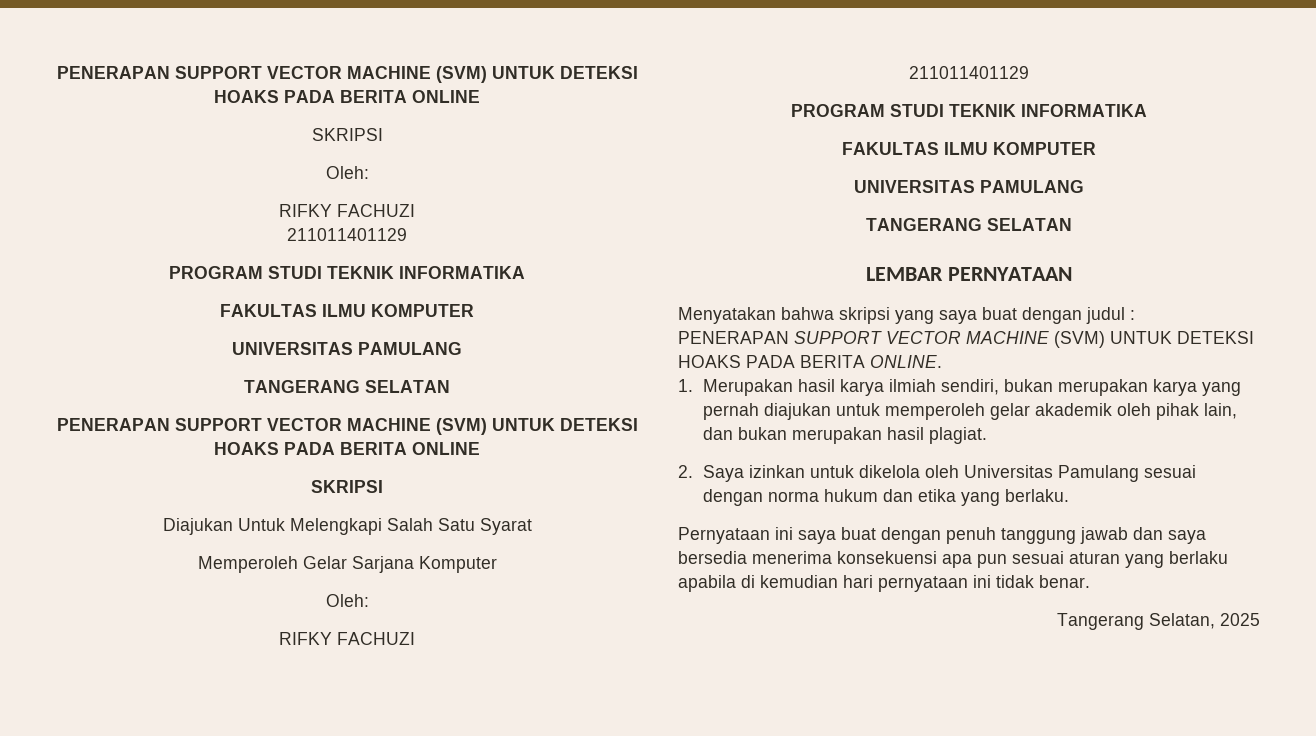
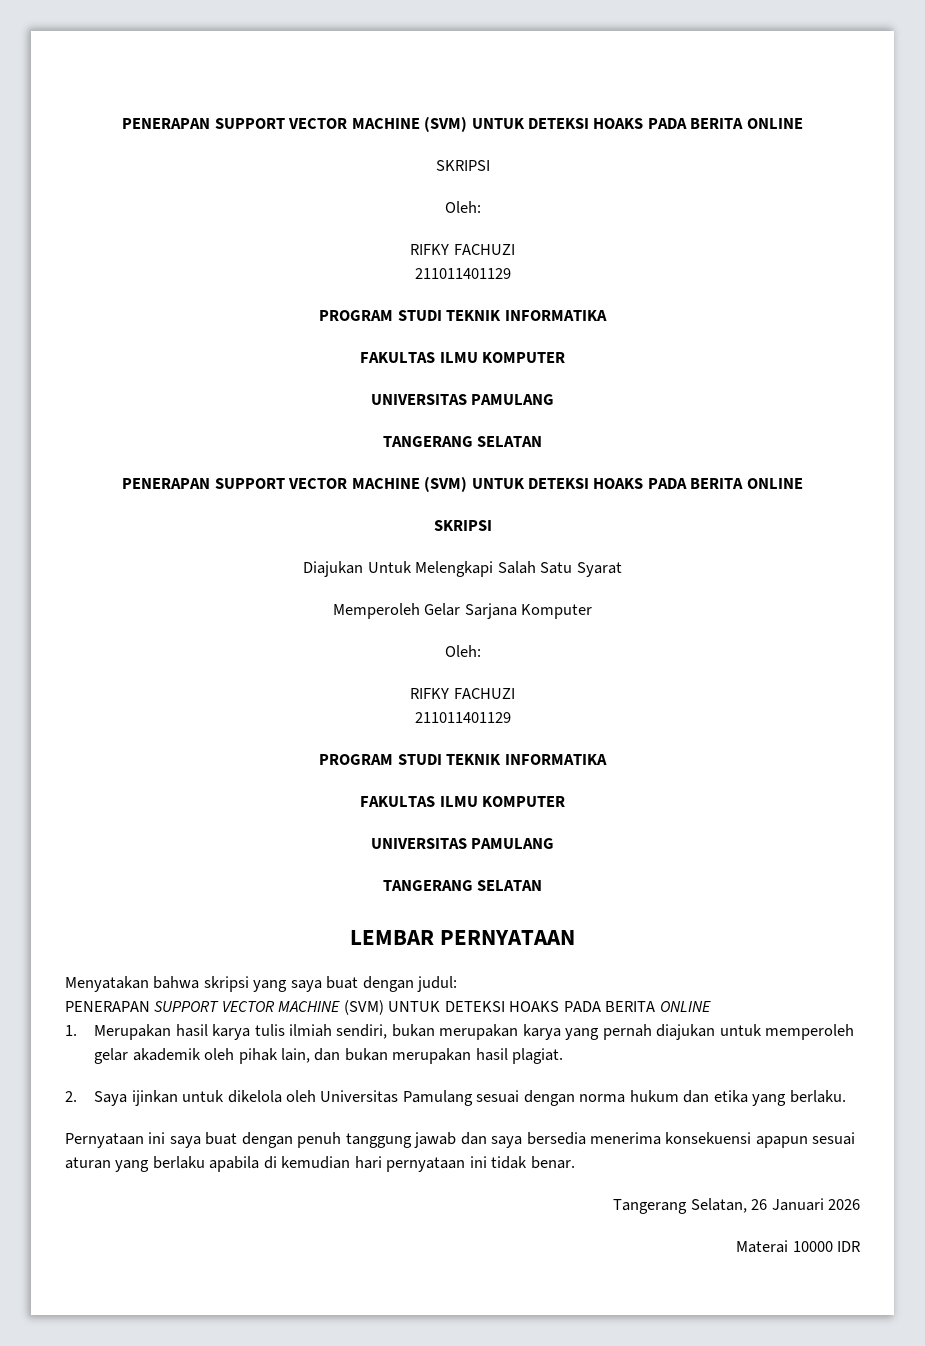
[1086,307,1135,324] judul : -> [417,976,458,992] judul:
[870,355,942,368] ONLINE. -> [659,1001,711,1012] ONLINE
(885, 387) none -> [254,1024,285,1036] tulis
[749,465,806,478] izinkan -> [131,1090,178,1106] ijinkan
[942,554,1007,568] apa pun -> [755,1136,808,1148] apapun
[1220,613,1260,626] 2025 -> [751,1198,861,1211] [736,1240,861,1253] 26 Januari 2026 // Materai 10000 IDR

